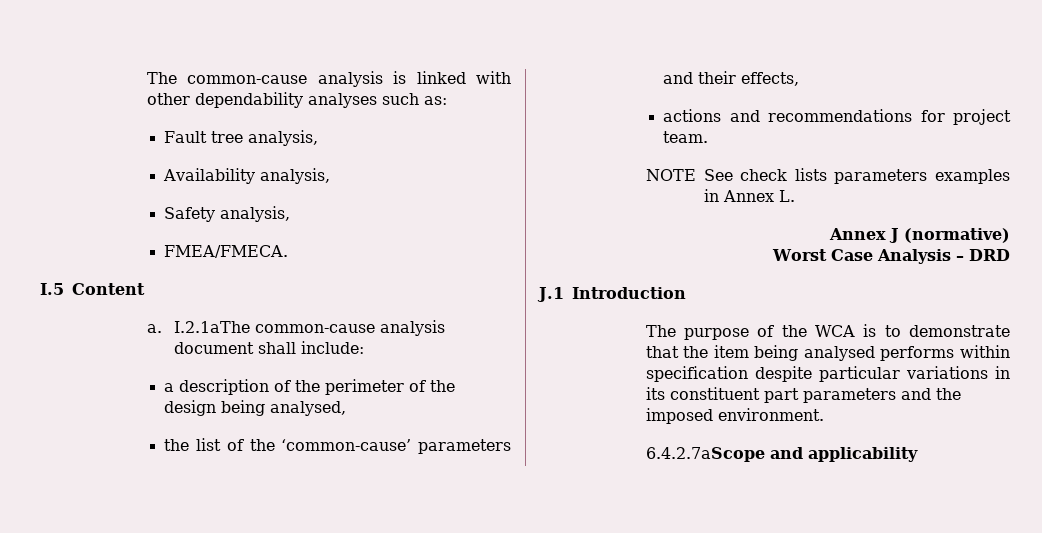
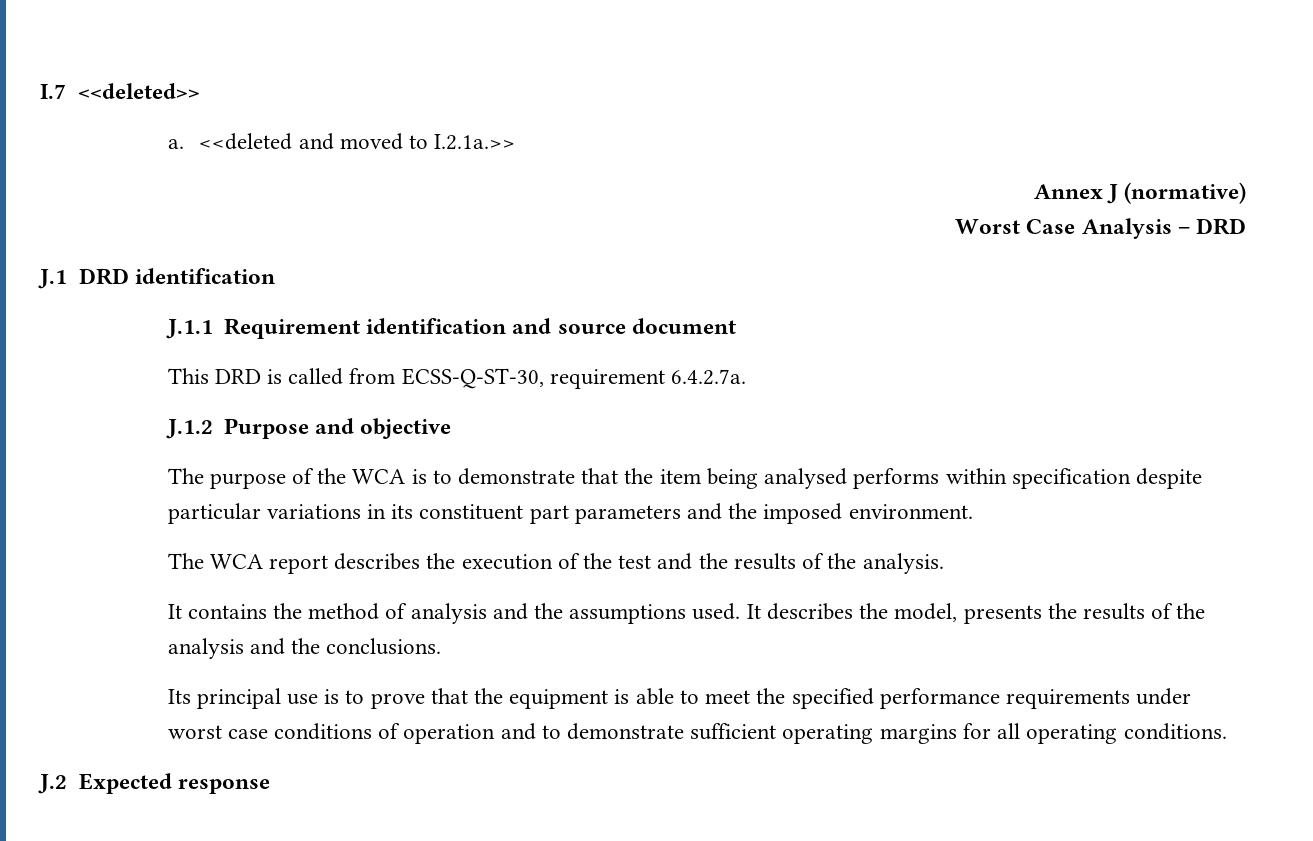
[146,71,512,87] [146,92,447,108] [164,130,319,146] [163,168,331,184] [164,206,291,222] [164,245,289,258] [40,283,145,295] [146,320,445,336] [173,341,364,354] [164,379,456,395] [164,400,347,416] [164,438,511,454] [663,71,800,86] [663,109,1012,125] [663,131,709,143] [645,168,1010,184] [703,189,795,202] The common-cause analysis is linked with other dependability analyses such as: // Fault tree analysis, // Availability analysis, // Safety analysis, // FMEA/FMECA. // I.5 Content // a. I.2.1aThe common-cause analysis document shall include: // a description of the perimeter of the design being analysed, // the list of the ‘common-cause’ parameters and their effects, // actions and recommendations for project team. // NOTE See check lists parameters examples in Annex L. -> [40,83,200,99] [167,133,516,150] I.7 <<deleted>> // a. <<deleted and moved to I.2.1a.>>
[571,287,686,299] Introduction -> [78,268,275,285] [165,318,736,339] [167,368,747,389] [165,418,452,439] DRD identification // J.1.1 Requirement identification and source document // This DRD is called from ECSS-Q-ST-30, requirement 6.4.2.7a. // J.1.2 Purpose and objective
[645,447,918,462] 6.4.2.7aScope and applicability -> [167,553,944,574] [167,603,1206,624] [167,638,442,659] [167,688,1192,709] [167,723,1227,744] [38,773,270,794] The WCA report describes the execution of the test and the results of the analysis. // It contains the method of analysis and the assumptions used. It describes the model, presents the results of the analysis and the conclusions. // Its principal use is to prove that the equipment is able to meet the specified performance requirements under worst case conditions of operation and to demonstrate sufficient operating margins for all operating conditions. // J.2 Expected response

